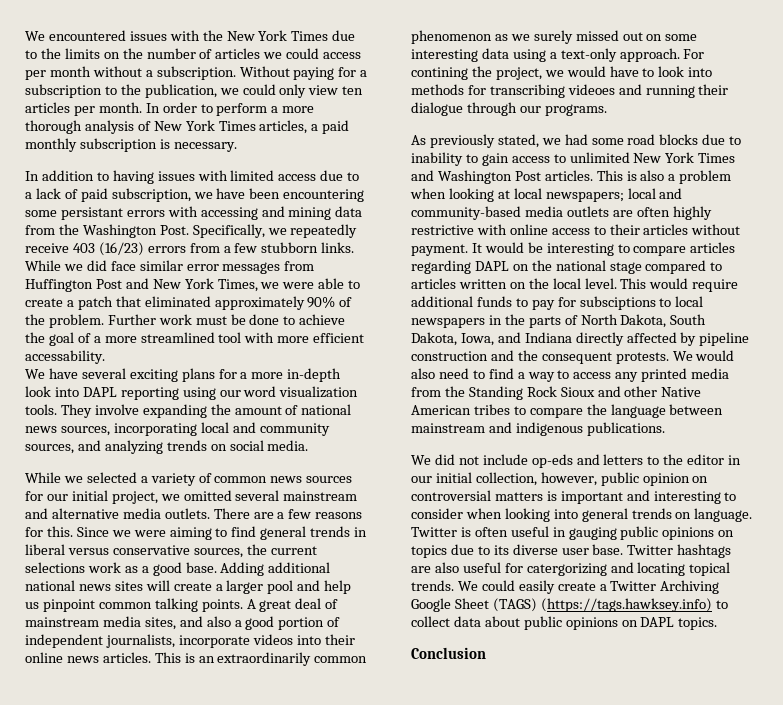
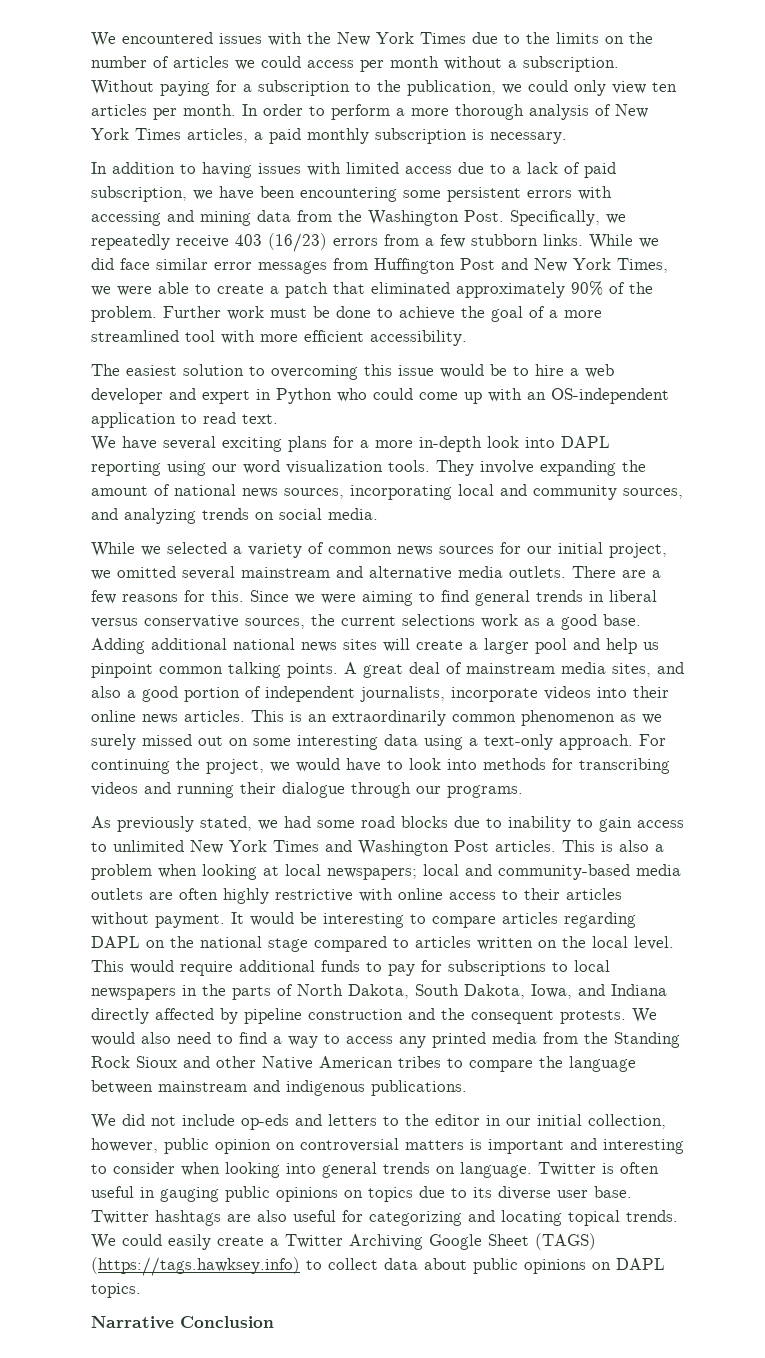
[60,207,123,220] persistant -> [447,187,521,202] persistent
[25,350,105,364] accessability. -> [370,330,467,346] [91,364,614,380] [91,388,669,404] [91,412,278,428] accessibility. // The easiest solution to overcoming this issue would be to hire a web developer and expert in Python who could come up with an OS-independent application to read text.
[411,67,468,80] contining -> [91,759,170,774] continuing
[567,84,615,95] videoes -> [91,782,138,796] videos
[579,296,656,310] subsciptions -> [448,960,546,976] subscriptions
[526,563,607,576] catergorizing -> [369,1211,462,1226] categorizing
(718, 623) none -> [91,1316,174,1329] Narrative

